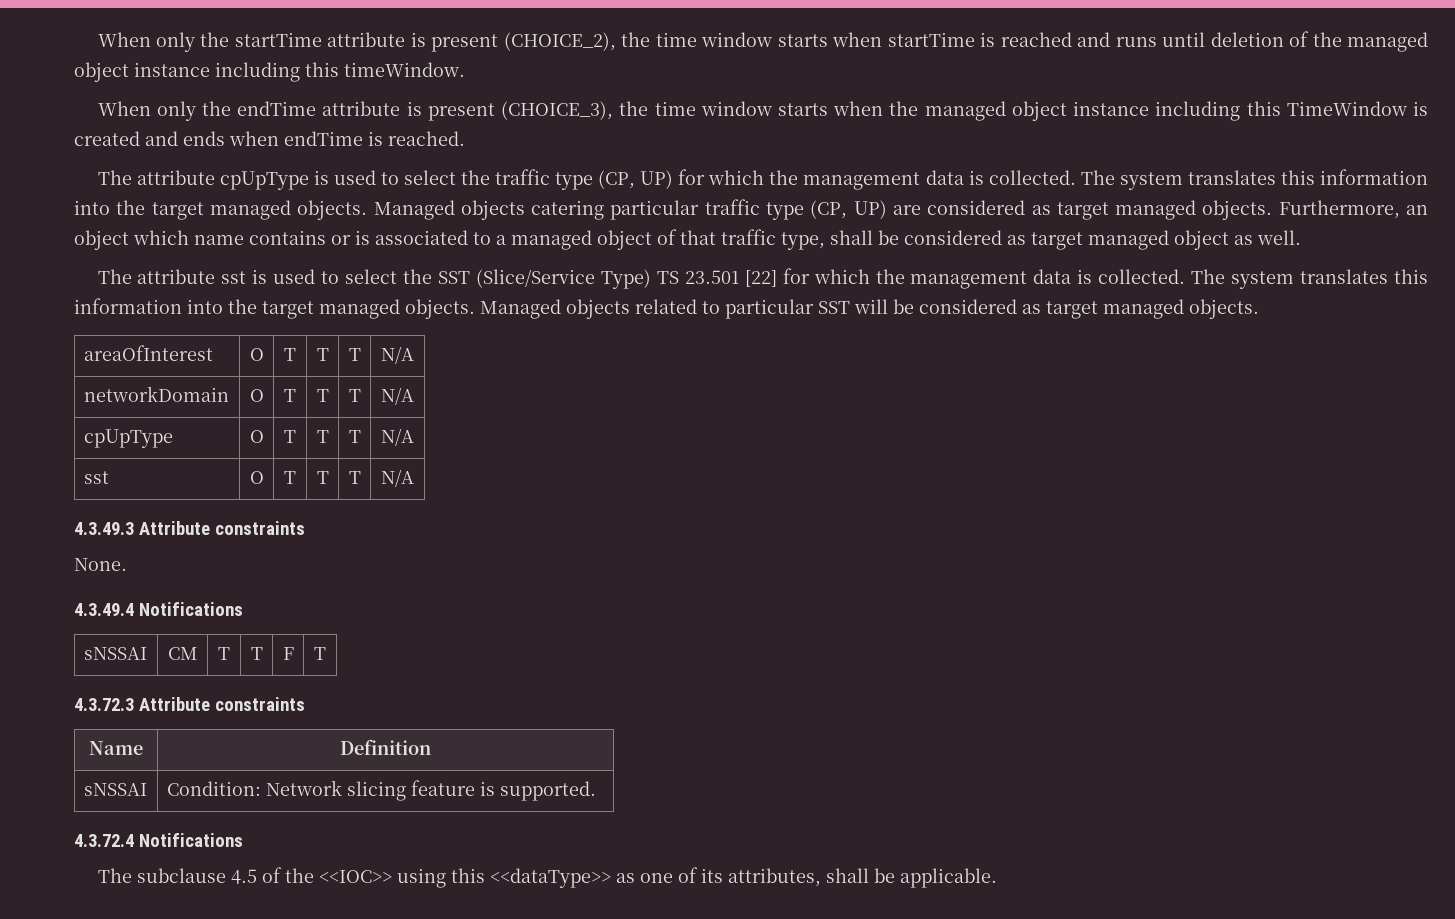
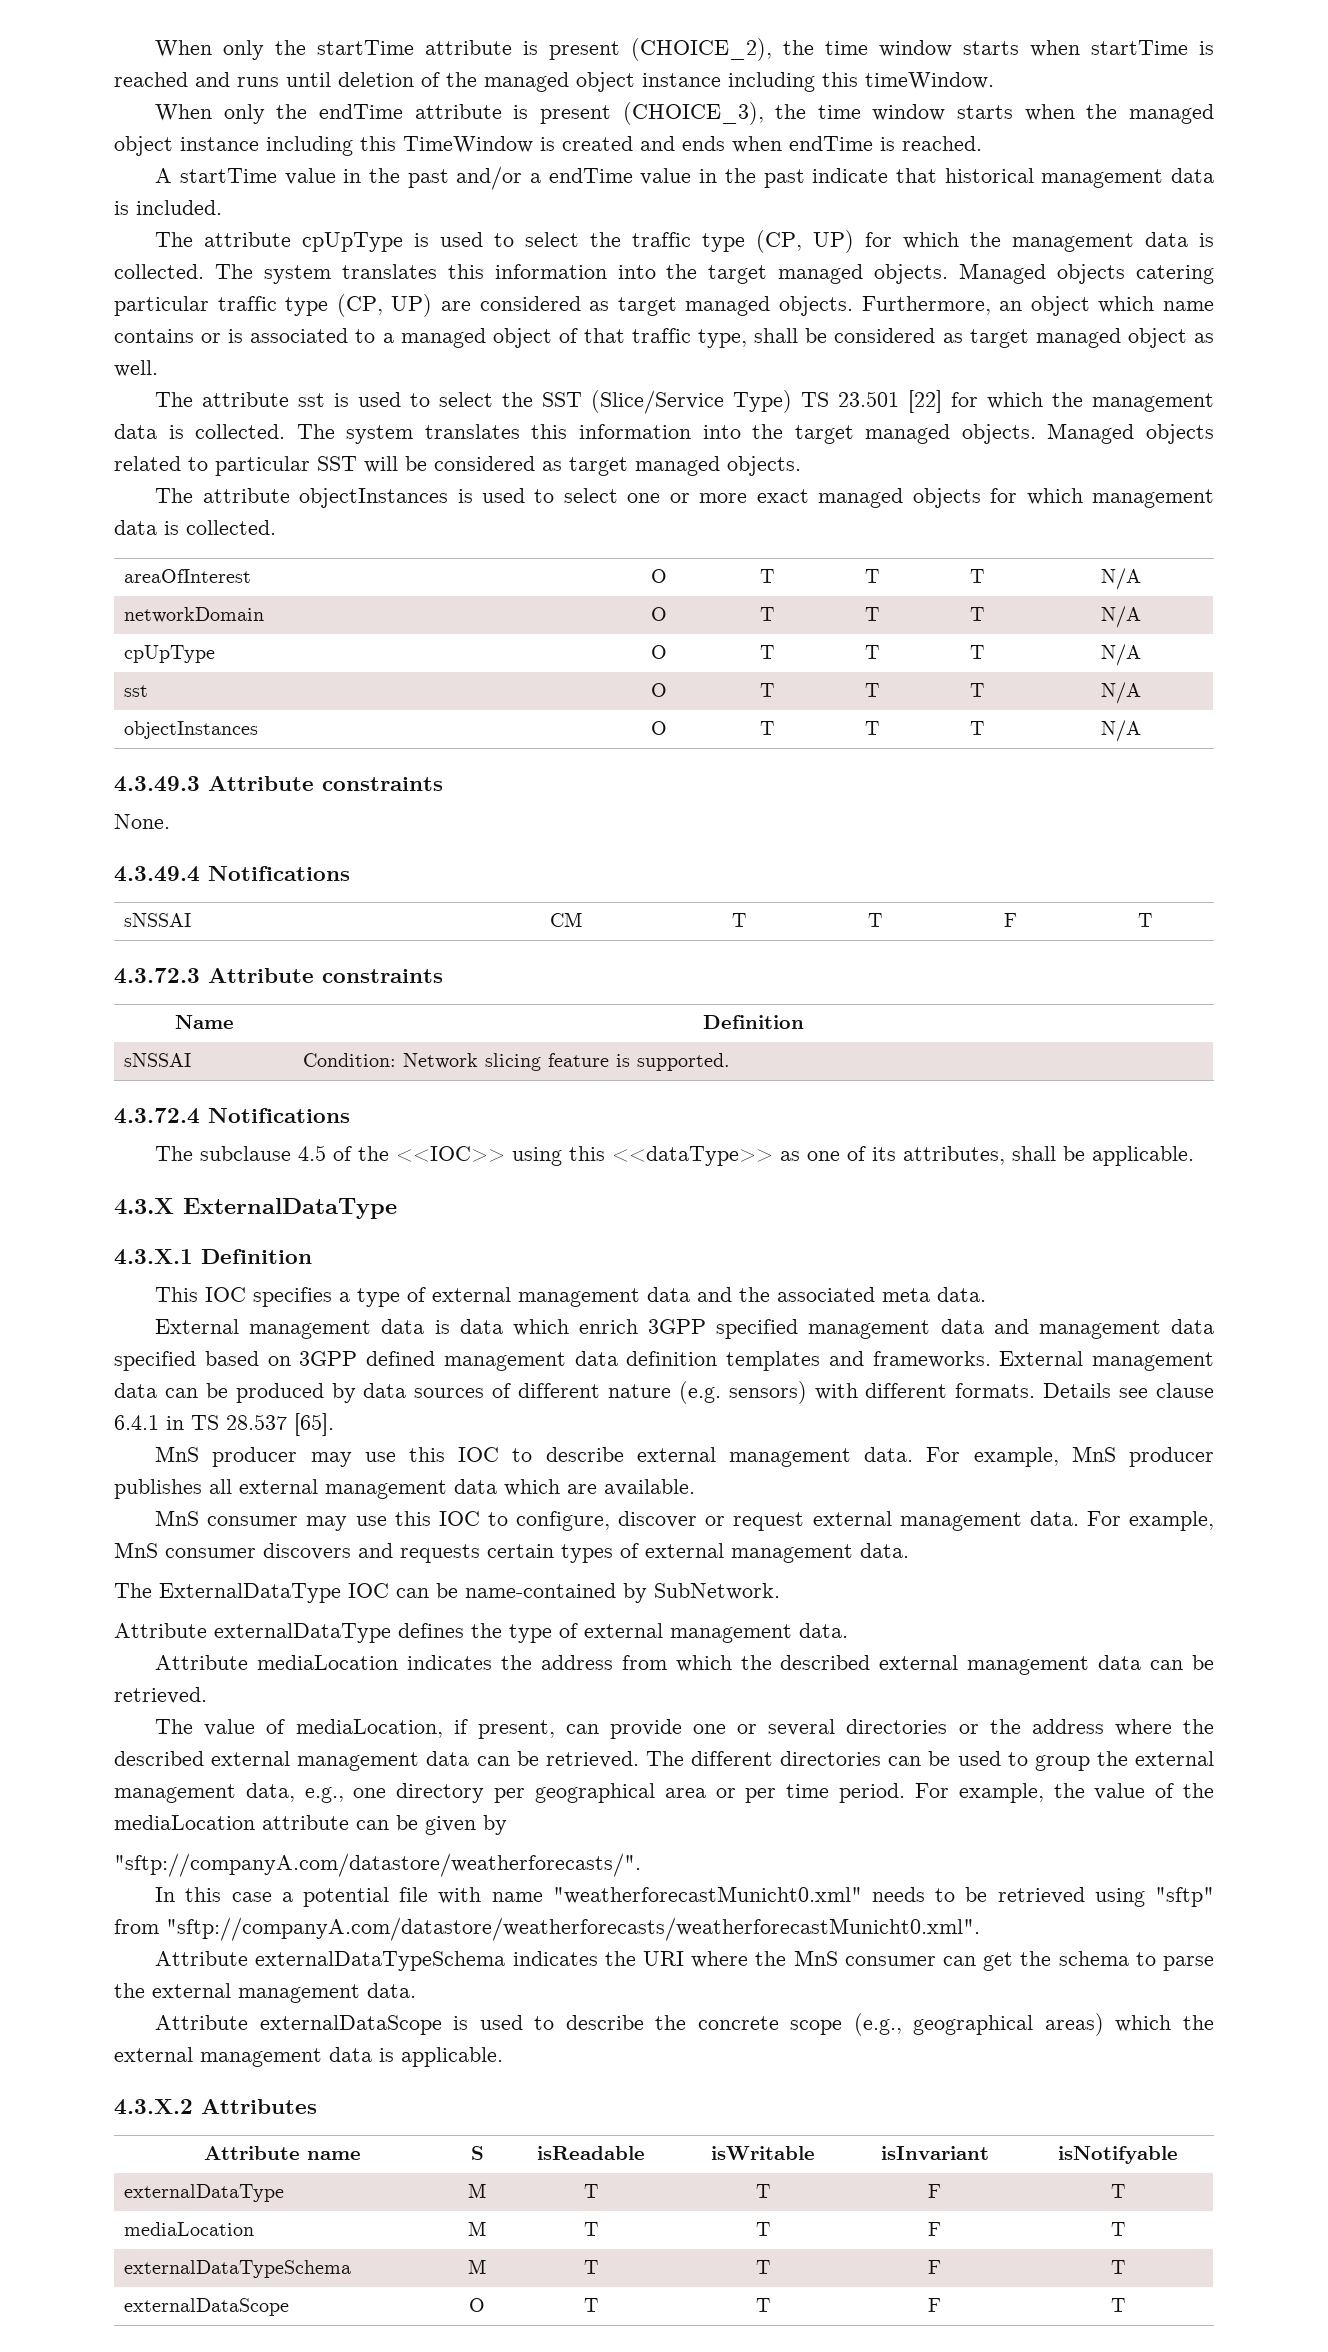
(465, 138) none -> [155,166,1214,190] [114,200,222,215] // A startTime value in the past and/or a endTime value in the past indicate that historical management data is included.
(1259, 309) none -> [155,488,1214,508] [114,520,276,535] // The attribute objectInstances is used to select one or more exact managed objects for which management data is collected.
(414, 478) none -> [123,721,258,739] [651,721,667,735] [760,721,774,735] [865,721,879,735] [969,721,984,735] [1101,720,1141,742] // objectInstances | O | T | T | T | N/A
(997, 878) none -> [114,1198,397,1219] [114,1249,312,1265] [155,1287,987,1307] [155,1319,1214,1339] [114,1351,1214,1371] [114,1381,1214,1404] [114,1413,334,1436] [155,1446,1214,1467] [114,1479,695,1499] [155,1510,1215,1531] [114,1542,909,1563] [114,1583,780,1603] [114,1623,848,1643] [155,1655,1214,1675] [114,1687,207,1704] [155,1719,1215,1739] [114,1751,1214,1771] [114,1783,1215,1803] [114,1815,507,1835] [114,1853,641,1877] [155,1886,1214,1907] [114,1917,980,1941] [155,1950,1214,1971] [114,1983,416,2003] [155,2013,1214,2036] [114,2047,503,2067] [114,2099,317,2115] [204,2146,361,2160] [470,2146,484,2160] [536,2146,645,2160] [710,2146,815,2160] [880,2146,989,2160] [1057,2146,1178,2164] [123,2184,284,2202] [468,2183,486,2198] [583,2184,598,2198] [755,2184,770,2198] [928,2184,941,2198] [1110,2184,1125,2198] [123,2222,254,2236] [468,2221,486,2236] [583,2222,598,2236] [755,2222,770,2236] [928,2222,941,2236] [1110,2222,1125,2236] [123,2260,351,2278] [468,2259,486,2274] [583,2260,598,2274] [755,2260,770,2274] [928,2260,941,2274] [1110,2260,1125,2274] [123,2298,289,2316] [469,2298,485,2312] [583,2298,598,2312] [755,2298,770,2312] [928,2298,941,2312] [1110,2298,1125,2312] // 4.3.X ExternalDataType // 4.3.X.1 Definition // This IOC specifies a type of external management data and the associated meta data. // External management data is data which enrich 3GPP specified management data and management data specified based on 3GPP defined management data definition templates and frameworks. External management data can be produced by data sources of different nature (e.g. sensors) with different formats. Details see clause 6.4.1 in TS 28.537 [65]. // MnS producer may use this IOC to describe external management data. For example, MnS producer publishes all external management data which are available. // MnS consumer may use this IOC to configure, discover or request external management data. For example, MnS consumer discovers and requests certain types of external management data. // The ExternalDataType IOC can be name-contained by SubNetwork. // Attribute externalDataType defines the type of external management data. // Attribute mediaLocation indicates the address from which the described external management data can be retrieved. // The value of mediaLocation, if present, can provide one or several directories or the address where the described external management data can be retrieved. The different directories can be used to group the external management data, e.g., one directory per geographical area or per time period. For example, the value of the mediaLocation attribute can be given by // "sftp://companyA.com/datastore/weatherforecasts/". // In this case a potential file with name "weatherforecastMunicht0.xml" needs to be retrieved using "sftp" from "sftp://companyA.com/datastore/weatherforecasts/weatherforecastMunicht0.xml". // Attribute externalDataTypeSchema indicates the URI where the MnS consumer can get the schema to parse the external management data. // Attribute externalDataScope is used to describe the concrete scope (e.g., geographical areas) which the external management data is applicable. // 4.3.X.2 Attributes // Attribute name | S | isReadable | isWritable | isInvariant | isNotifyable // externalDataType | M | T | T | F | T // mediaLocation | M | T | T | F | T // externalDataTypeSchema | M | T | T | F | T // externalDataScope | O | T | T | F | T

